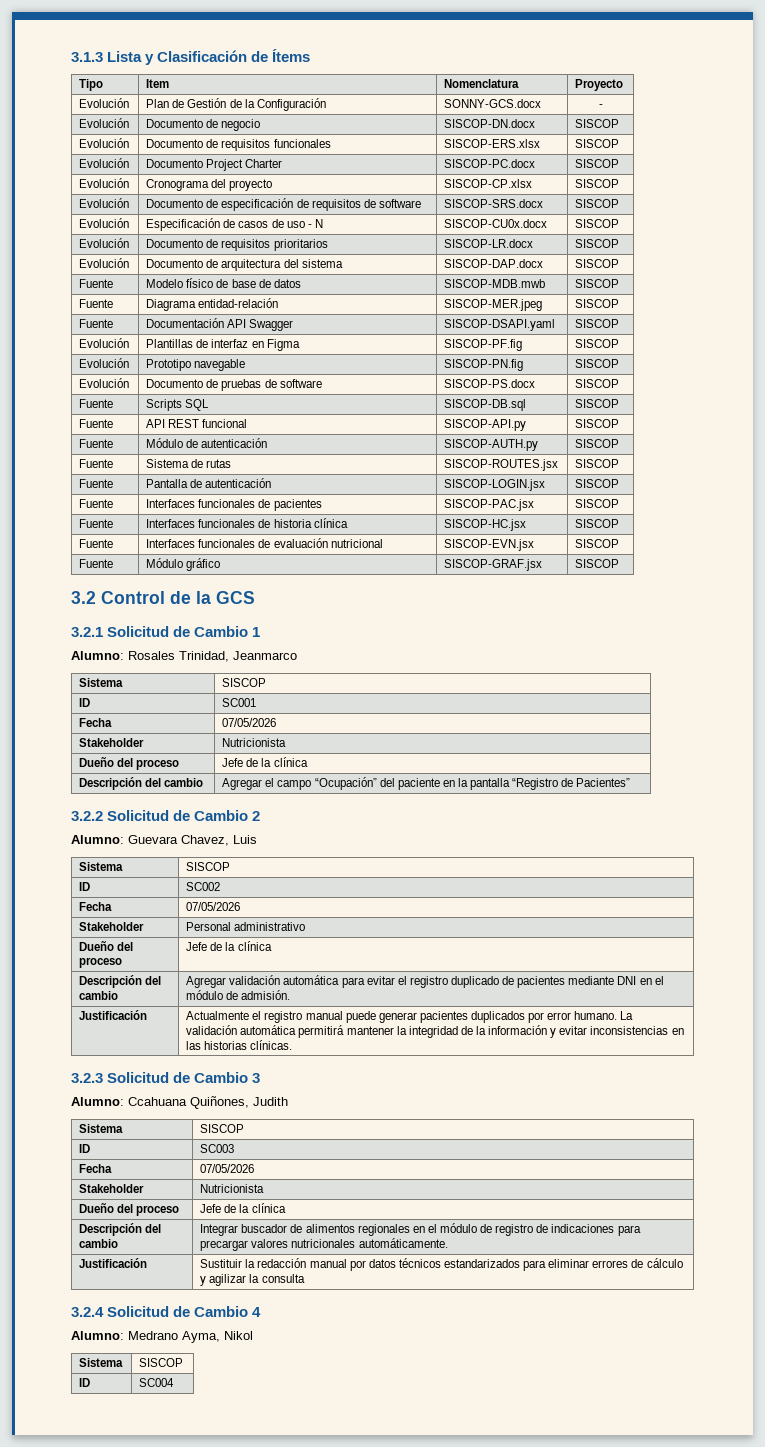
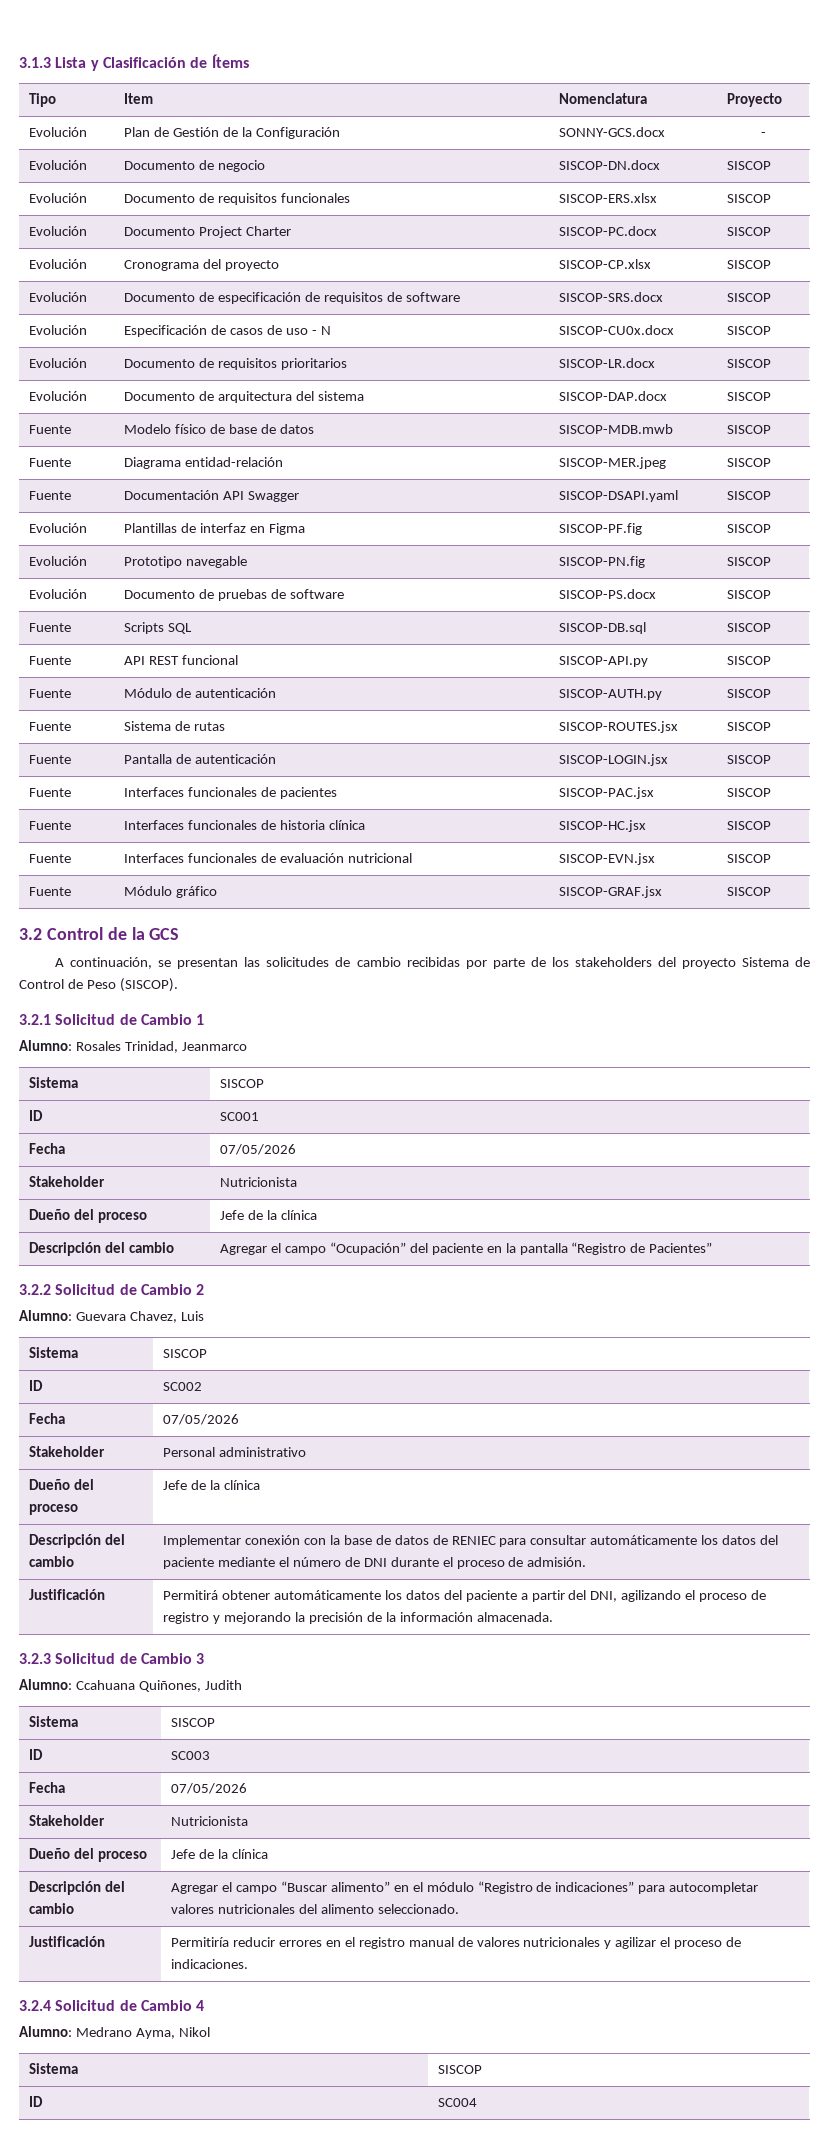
(255, 597) none -> [55,957,811,969] [19,978,178,992] // A continuación, se presentan las solicitudes de cambio recibidas por parte de los stakeholders del proyecto Sistema de Control de Peso (SISCOP).
[186,975,664,988] [186,990,291,1000] [79,1010,148,1020] [186,1011,634,1023] [186,1025,684,1038] [186,1040,293,1050] Agregar validación automática para evitar el registro duplicado de pacientes mediante DNI en el módulo de admisión. // Justificación | Actualmente el registro manual puede generar pacientes duplicados por error humano. La validación automática permitirá mantener la integridad de la información y evitar inconsistencias en las historias clínicas. -> [163,1535,779,1547] [163,1557,587,1569] [29,1589,106,1600] [163,1590,767,1602] [163,1612,553,1624] Implementar conexión con la base de datos de RENIEC para consultar automáticamente los datos del paciente mediante el número de DNI durante el proceso de admisión. // Justificación | Permitirá obtener automáticamente los datos del paciente a partir del DNI, agilizando el proceso de registro y mejorando la precisión de la información almacenada.
[200,1223,641,1236] [200,1238,448,1251] [79,1258,148,1268] [200,1258,683,1271] [200,1274,305,1286] Integrar buscador de alimentos regionales en el módulo de registro de indicaciones para precargar valores nutricionales automáticamente. // Justificación | Sustituir la redacción manual por datos técnicos estandarizados para eliminar errores de cálculo y agilizar la consulta -> [171,1881,759,1894] [171,1904,459,1914] [29,1936,106,1947] [171,1937,742,1949] [171,1959,249,1969] Agregar el campo “Buscar alimento” en el módulo “Registro de indicaciones” para autocompletar valores nutricionales del alimento seleccionado. // Justificación | Permitiría reducir errores en el registro manual de valores nutricionales y agilizar el proceso de indicaciones.

